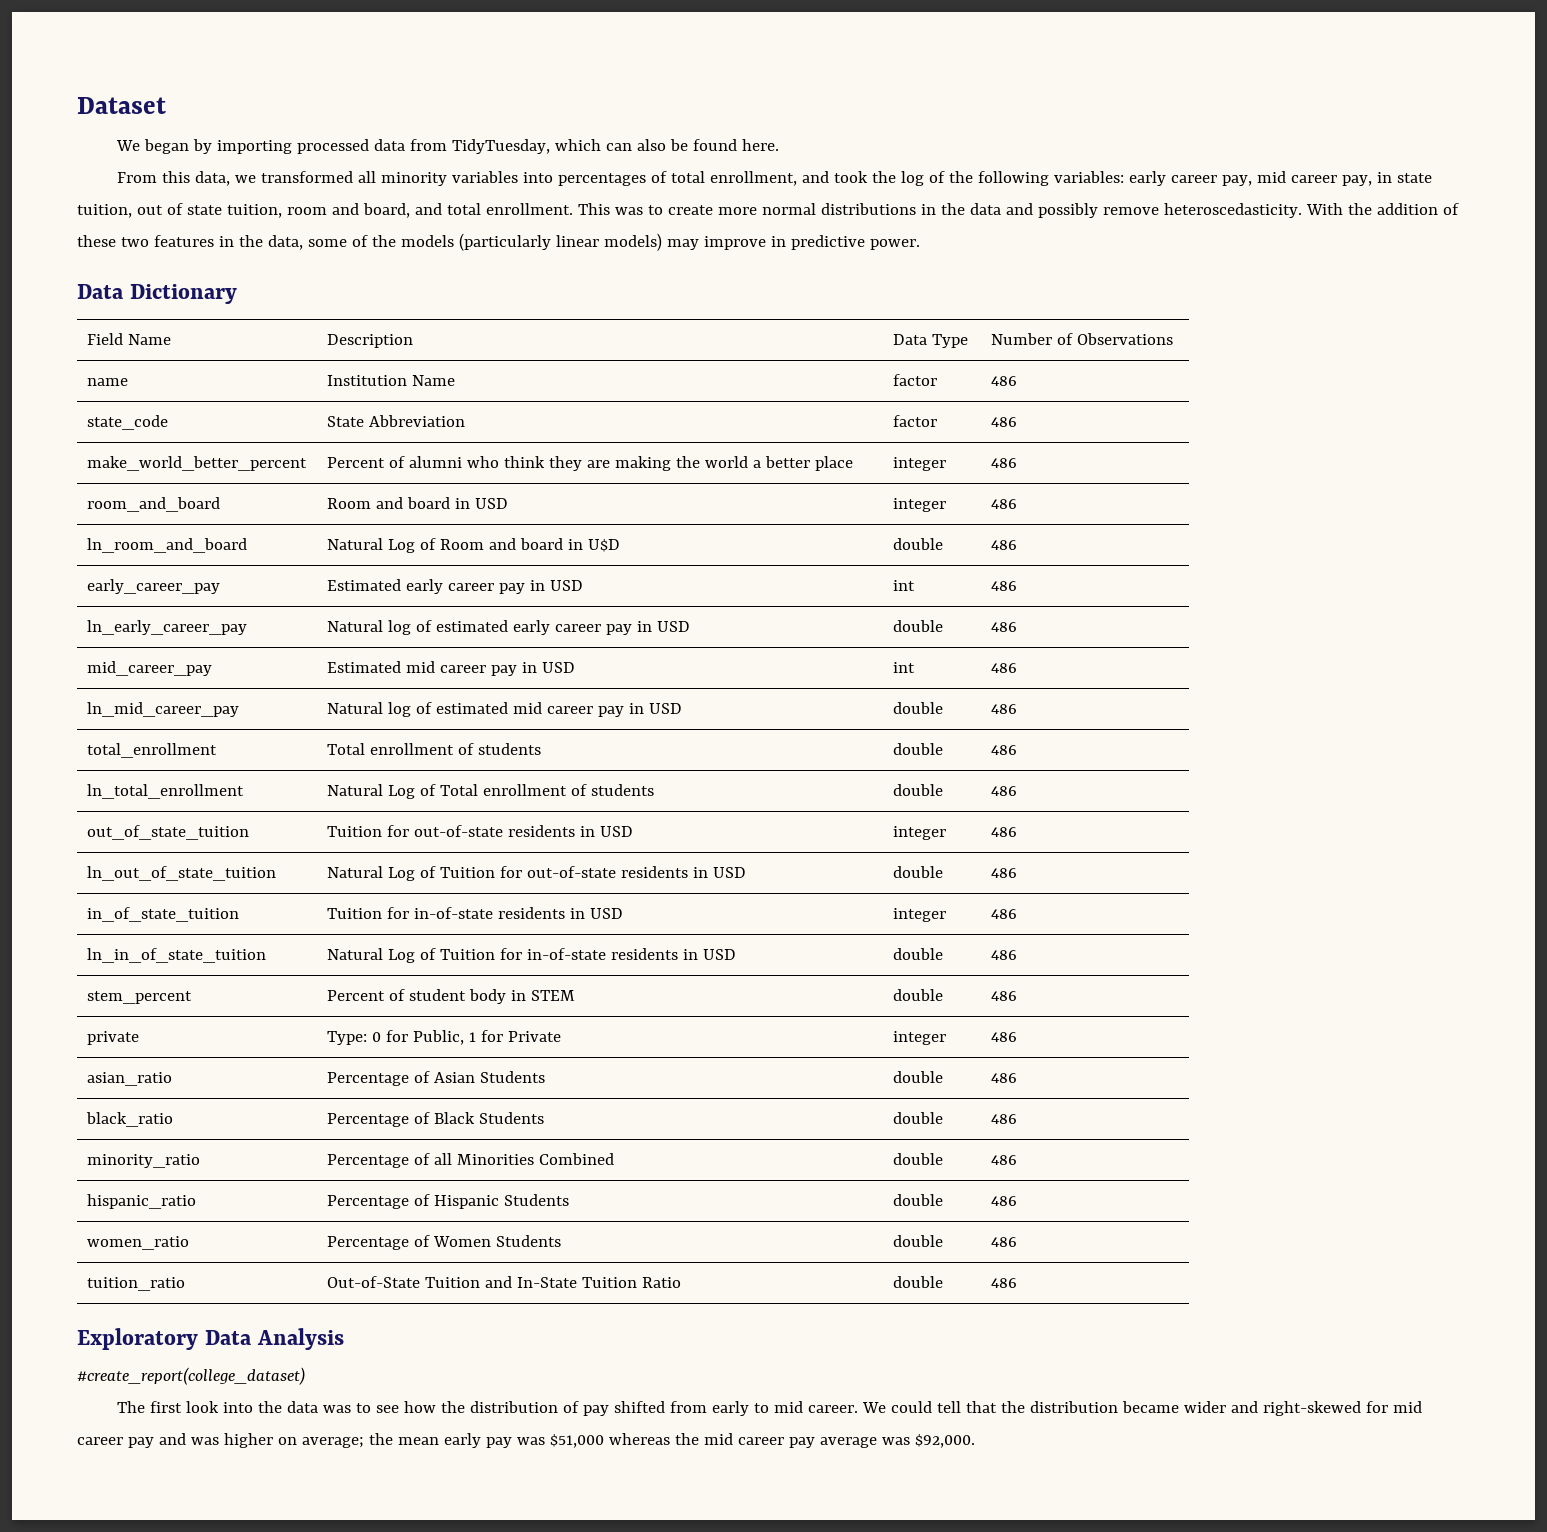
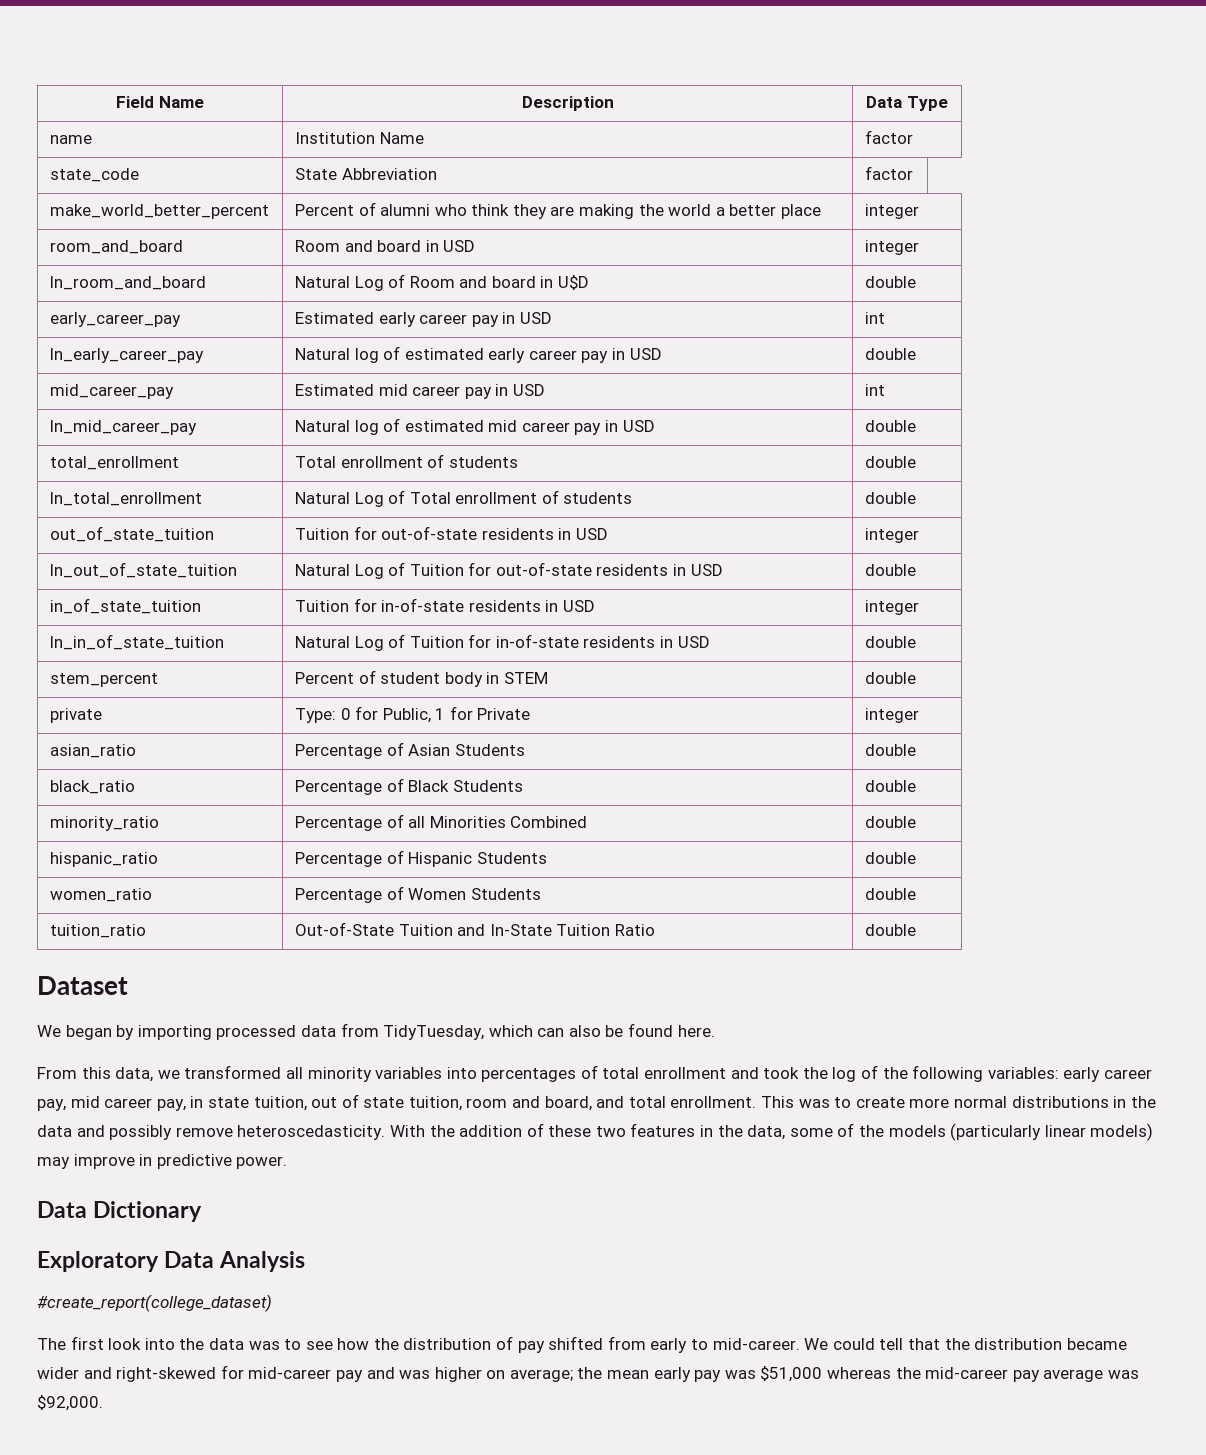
(77, 105) none -> [116,96,204,108] [521,96,614,111] [866,96,948,111] [49,135,92,144] [294,132,424,144] [864,130,913,144] [49,168,139,182] [294,168,437,180] [864,166,913,180] [49,204,269,219] [294,202,822,219] [864,204,919,219] [49,240,183,254] [294,240,476,252] [864,240,919,255] [49,276,206,290] [294,274,590,291] [864,276,916,288] [49,312,181,327] [294,312,552,327] [864,312,885,324] [49,348,204,363] [294,346,662,363] [864,348,916,360] [49,384,174,399] [294,384,545,399] [864,384,885,396] [49,420,197,435] [294,418,655,435] [864,420,916,432] [49,456,179,470] [294,454,518,468] [864,456,916,468] [49,492,202,506] [294,490,633,507] [864,492,916,504] [49,526,214,542] [294,526,608,540] [864,528,919,543] [49,562,237,578] [294,562,723,579] [864,564,916,576] [49,598,201,614] [294,598,595,612] [864,600,919,615] [49,634,224,650] [294,634,710,651] [864,636,916,648] [49,673,158,687] [294,670,548,687] [864,672,916,684] [49,708,102,723] [294,706,531,723] [864,708,919,723] [49,744,136,758] [294,742,525,759] [864,744,916,756] [49,780,135,794] [294,778,523,795] [864,780,916,792] [49,816,159,831] [294,814,588,831] [864,816,916,828] [49,852,158,867] [294,850,547,867] [864,852,916,864] [49,888,152,902] [294,886,541,903] [864,888,916,900] [49,924,146,938] [294,922,655,936] [864,924,916,936] Field Name | Description | Data Type // name | Institution Name | factor // state_code | State Abbreviation | factor // make_world_better_percent | Percent of alumni who think they are making the world a better place | integer // room_and_board | Room and board in USD | integer // ln_room_and_board | Natural Log of Room and board in U$D | double // early_career_pay | Estimated early career pay in USD | int // ln_early_career_pay | Natural log of estimated early career pay in USD | double // mid_career_pay | Estimated mid career pay in USD | int // ln_mid_career_pay | Natural log of estimated mid career pay in USD | double // total_enrollment | Total enrollment of students | double // ln_total_enrollment | Natural Log of Total enrollment of students | double // out_of_state_tuition | Tuition for out-of-state residents in USD | integer // ln_out_of_state_tuition | Natural Log of Tuition for out-of-state residents in USD | double // in_of_state_tuition | Tuition for in-of-state residents in USD | integer // ln_in_of_state_tuition | Natural Log of Tuition for in-of-state residents in USD | double // stem_percent | Percent of student body in STEM | double // private | Type: 0 for Public, 1 for Private | integer // asian_ratio | Percentage of Asian Students | double // black_ratio | Percentage of Black Students | double // minority_ratio | Percentage of all Minorities Combined | double // hispanic_ratio | Percentage of Hispanic Students | double // women_ratio | Percentage of Women Students | double // tuition_ratio | Out-of-State Tuition and In-State Tuition Ratio | double //
[709,171,797,186] enrollment, -> [644,1067,727,1079] enrollment
[87,333,172,345] [327,334,414,348] [893,334,969,348] [991,333,1174,345] [87,378,129,386] [327,375,456,386] [893,374,938,386] [991,376,1018,386] [87,415,169,430] [327,415,466,427] [893,415,938,427] [991,417,1018,427] [87,456,308,471] [327,456,854,471] [893,457,947,471] [991,458,1018,468] [87,497,221,512] [327,497,509,509] [893,498,947,512] [991,499,1018,509] [87,538,248,553] [327,538,621,553] [893,538,944,550] [991,540,1018,550] [87,579,221,594] [327,579,584,594] [893,580,916,591] [991,581,1018,591] [87,620,248,635] [327,620,691,635] [893,620,944,632] [991,622,1018,632] [87,661,213,676] [327,661,576,676] [893,662,916,673] [991,663,1018,673] [87,702,240,717] [327,702,683,717] [893,702,944,714] [991,704,1018,714] [87,743,218,758] [327,743,542,755] [893,743,944,755] [991,745,1018,755] [87,784,245,799] [327,784,655,799] [893,784,944,796] [991,786,1018,796] [87,825,250,840] [327,825,634,837] [893,826,947,840] [991,827,1018,837] [87,866,277,881] [327,866,747,881] [893,866,944,878] [991,868,1018,878] [87,907,240,922] [327,907,624,919] [893,908,947,922] [991,909,1018,919] [87,948,267,963] [327,948,737,963] [893,948,944,960] [991,950,1018,960] [87,991,193,1004] [327,989,576,1004] [893,989,944,1001] [991,991,1018,1001] [87,1031,140,1045] [327,1030,562,1045] [893,1031,947,1045] [991,1032,1018,1042] [87,1072,173,1086] [327,1071,546,1086] [893,1071,944,1083] [991,1073,1018,1083] [86,1112,174,1127] [327,1112,545,1127] [893,1112,944,1124] [991,1114,1018,1124] [87,1154,201,1168] [327,1153,615,1168] [893,1153,944,1165] [991,1155,1018,1165] [87,1194,197,1209] [327,1194,570,1209] [893,1194,944,1206] [991,1196,1018,1206] [87,1236,190,1250] [327,1235,562,1250] [893,1235,944,1247] [991,1237,1018,1247] [87,1277,186,1291] [327,1276,682,1288] [893,1276,944,1288] [991,1278,1018,1288] // Field Name | Description | Data Type | Number of Observations // name | Institution Name | factor | 486 // state_code | State Abbreviation | factor | 486 // make_world_better_percent | Percent of alumni who think they are making the world a better place | integer | 486 // room_and_board | Room and board in USD | integer | 486 // ln_room_and_board | Natural Log of Room and board in U$D | double | 486 // early_career_pay | Estimated early career pay in USD | int | 486 // ln_early_career_pay | Natural log of estimated early career pay in USD | double | 486 // mid_career_pay | Estimated mid career pay in USD | int | 486 // ln_mid_career_pay | Natural log of estimated mid career pay in USD | double | 486 // total_enrollment | Total enrollment of students | double | 486 // ln_total_enrollment | Natural Log of Total enrollment of students | double | 486 // out_of_state_tuition | Tuition for out-of-state residents in USD | integer | 486 // ln_out_of_state_tuition | Natural Log of Tuition for out-of-state residents in USD | double | 486 // in_of_state_tuition | Tuition for in-of-state residents in USD | integer | 486 // ln_in_of_state_tuition | Natural Log of Tuition for in-of-state residents in USD | double | 486 // stem_percent | Percent of student body in STEM | double | 486 // private | Type: 0 for Public, 1 for Private | integer | 486 // asian_ratio | Percentage of Asian Students | double | 486 // black_ratio | Percentage of Black Students | double | 486 // minority_ratio | Percentage of all Minorities Combined | double | 486 // hispanic_ratio | Percentage of Hispanic Students | double | 486 // women_ratio | Percentage of Women Students | double | 486 // tuition_ratio | Out-of-State Tuition and In-State Tuition Ratio | double | 486 -> (203, 1211) none
[773,1401,858,1413] mid career. -> [712,1338,800,1350] mid-career.
[1392,1401,1422,1413] [77,1437,123,1445] mid career -> [248,1367,332,1379] mid-career
[703,1433,784,1445] mid career -> [925,1367,1009,1379] mid-career

